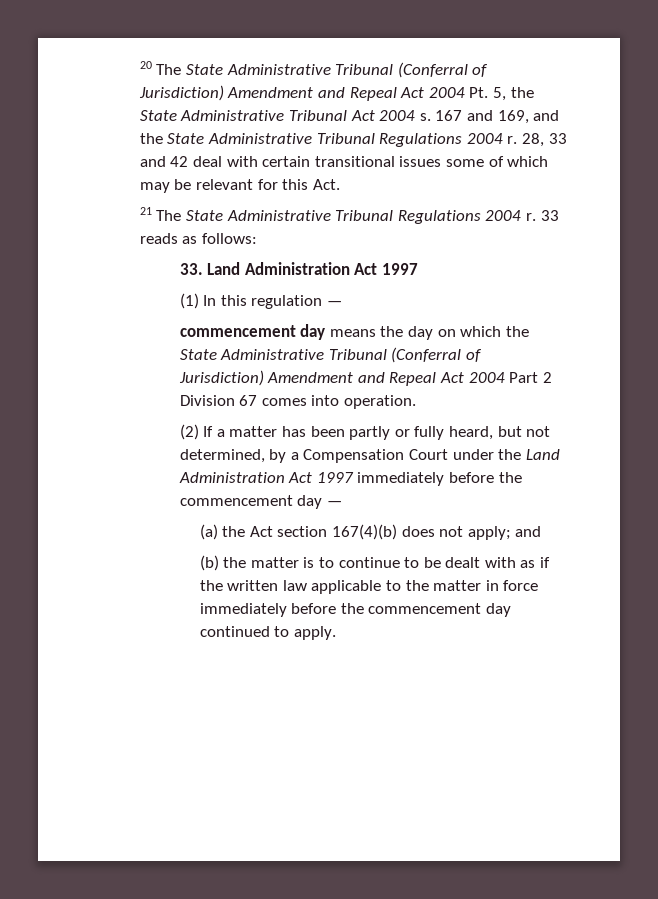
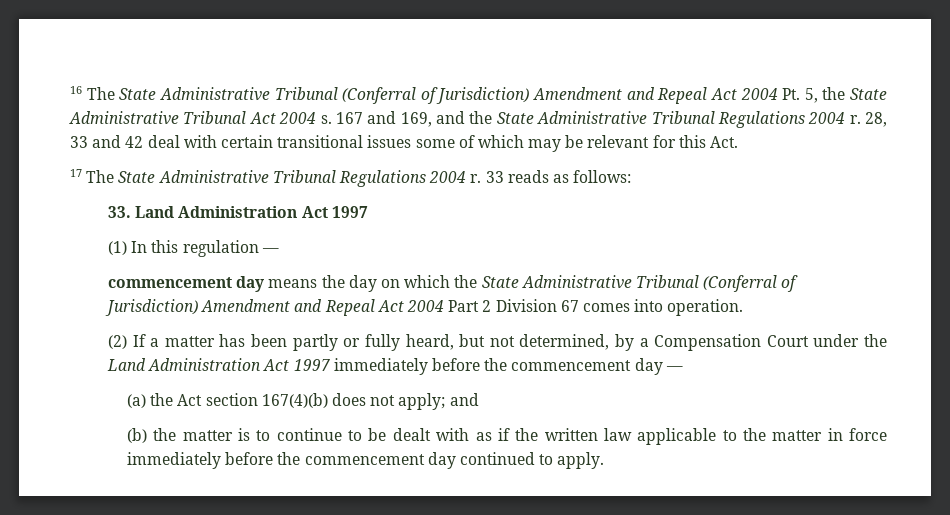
[139,61,152,69] 20 -> [70,86,83,94] 16
[139,207,152,215] 21 -> [70,169,83,177] 17

